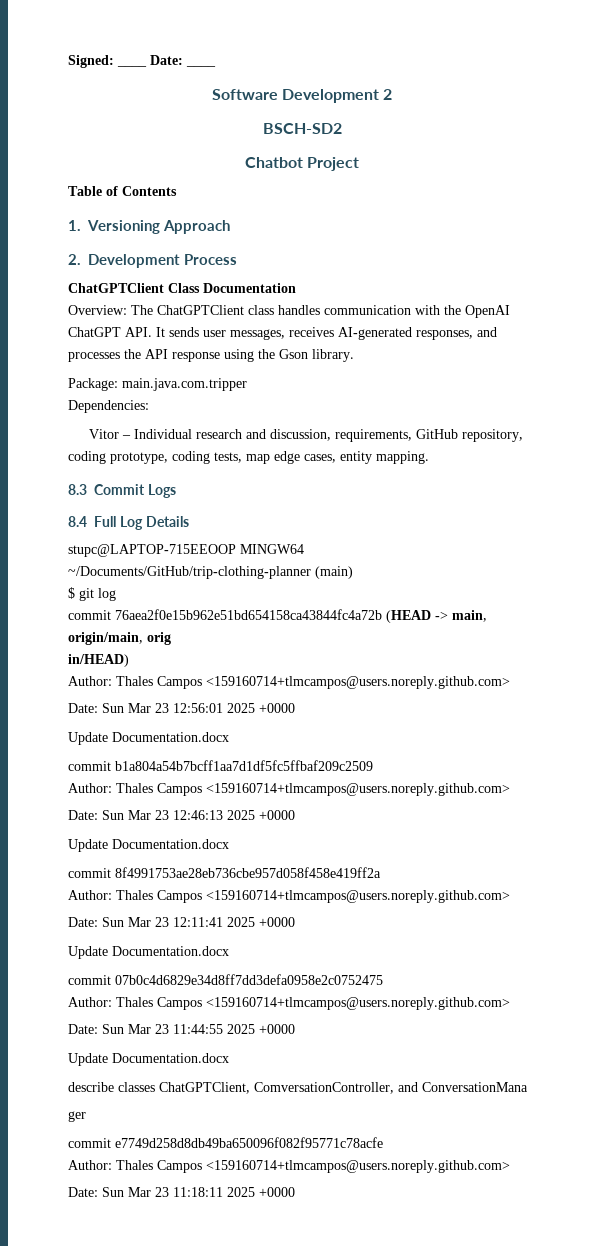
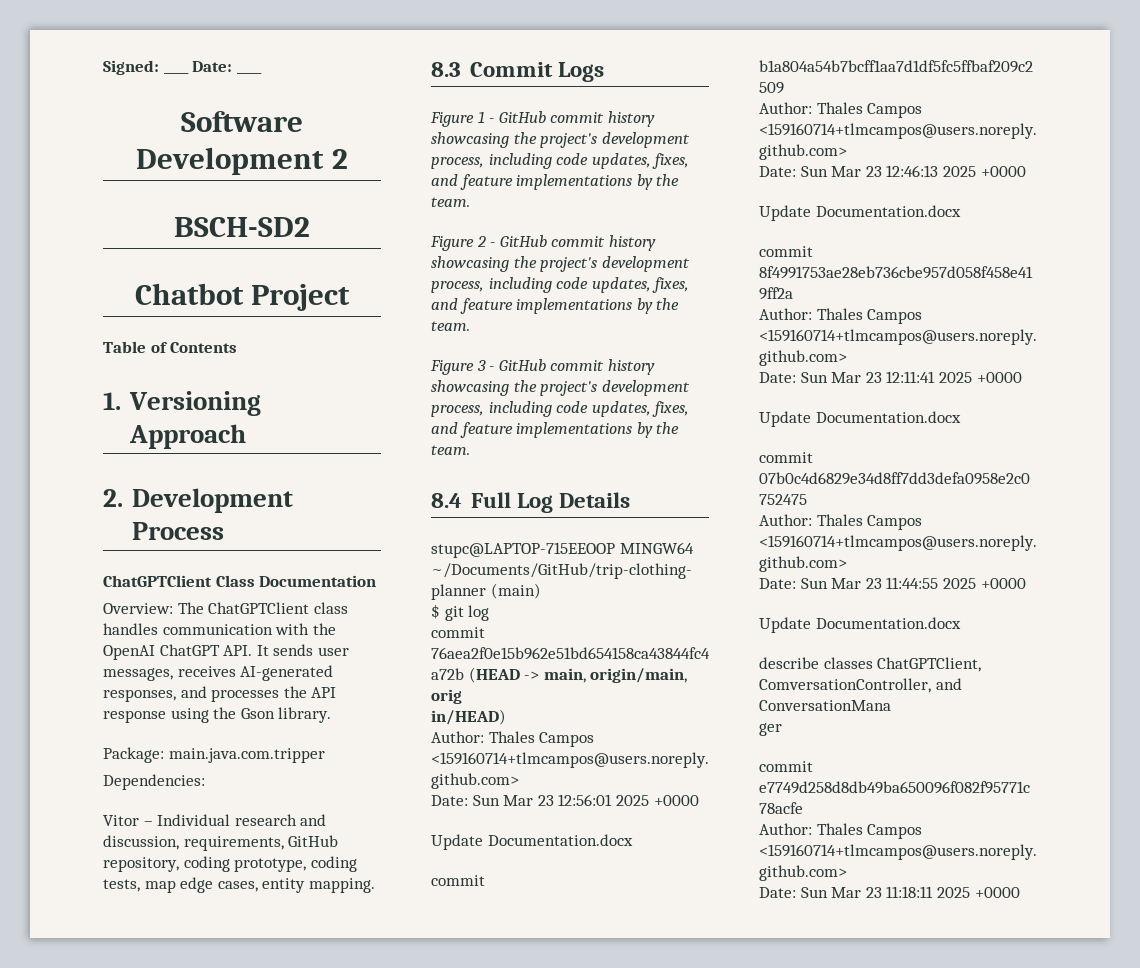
(176, 491) none -> [430,111,655,127] [431,132,690,148] [431,153,690,169] [431,174,680,190] [431,197,470,207] [430,235,656,251] [431,256,690,272] [431,277,690,293] [431,298,680,314] [431,321,470,331] [430,359,655,375] [431,380,690,396] [431,401,690,417] [431,422,680,438] [431,445,470,455] // Figure 1 - GitHub commit history showcasing the project's development process, including code updates, fixes, and feature implementations by the team. // Figure 2 - GitHub commit history showcasing the project's development process, including code updates, fixes, and feature implementations by the team. // Figure 3 - GitHub commit history showcasing the project's development process, including code updates, fixes, and feature implementations by the team.

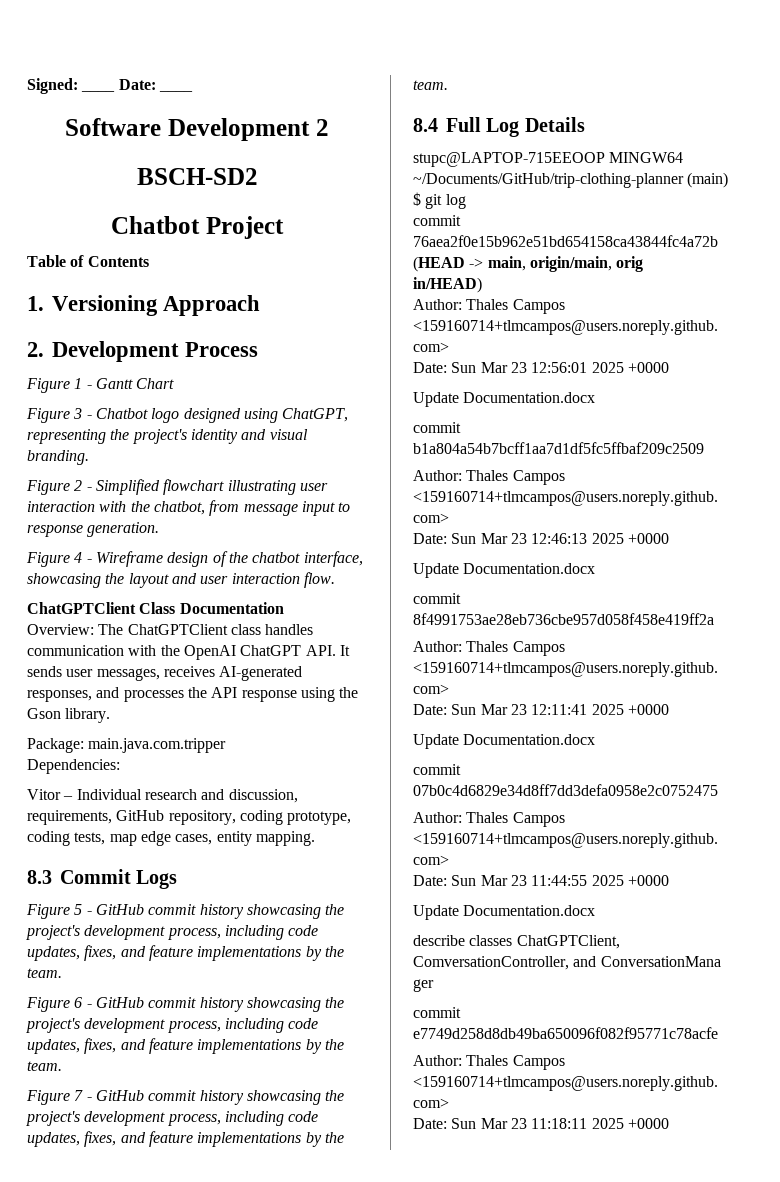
(224, 531) none -> [26,378,175,393] [26,408,349,423] [27,429,308,444] [27,450,89,465] [26,479,328,495] [27,500,351,516] [27,522,160,537] [26,551,363,567] [27,572,335,588] // Figure 1 - Gantt Chart // Figure 3 - Chatbot logo designed using ChatGPT, representing the project's identity and visual branding. // Figure 2 - Simplified flowchart illustrating user interaction with the chatbot, from message input to response generation. // Figure 4 - Wireframe design of the chatbot interface, showcasing the layout and user interaction flow.
[477,111,485,123] 1 -> [74,904,83,915] 5
[476,236,486,247] 2 -> [74,997,83,1008] 6
[476,360,486,371] 3 -> [74,1090,84,1101] 7

